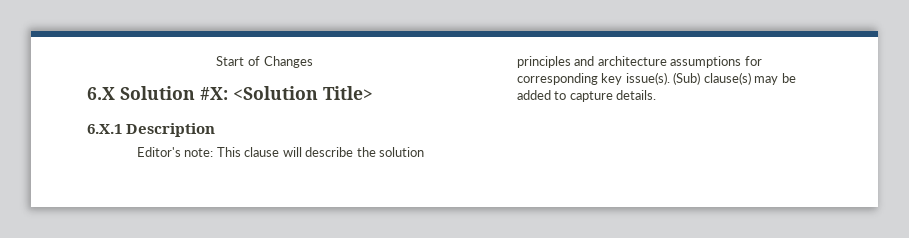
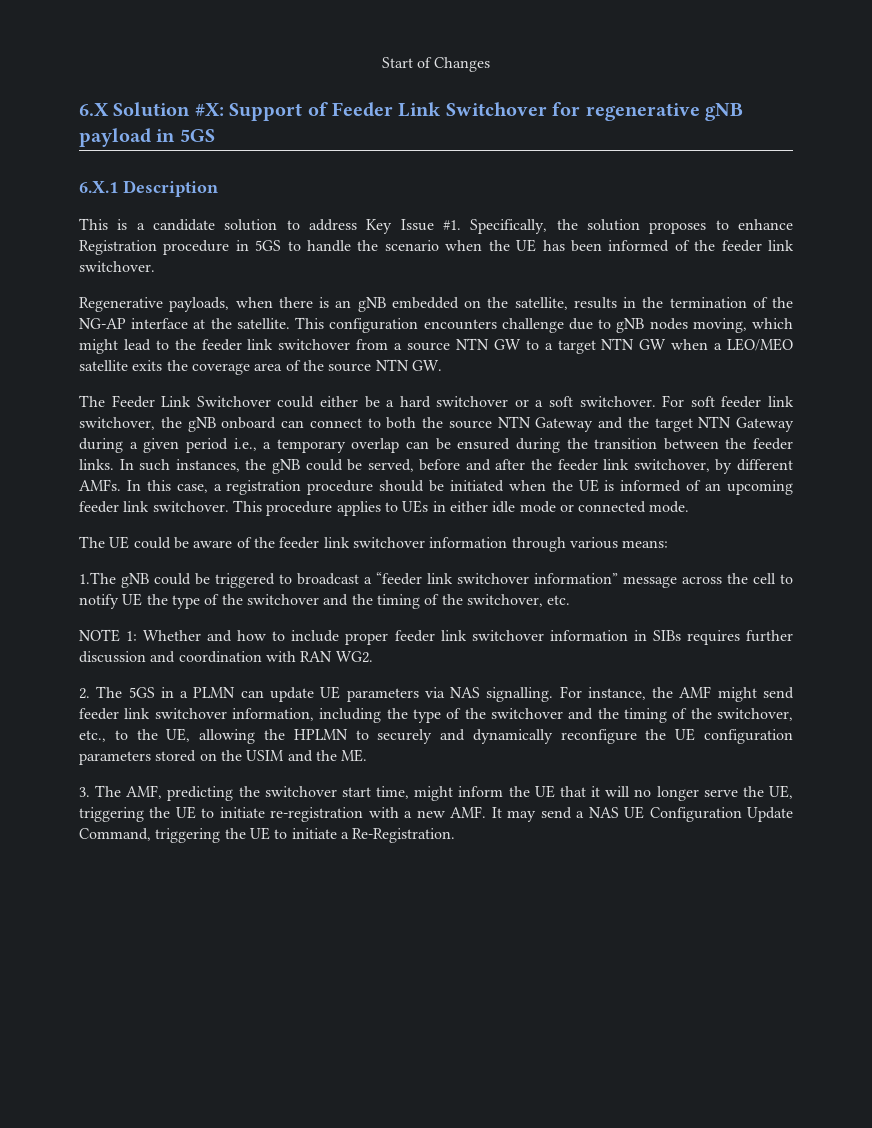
[233,86,373,100] [87,123,216,137] [136,147,425,157] [516,56,762,68] [516,72,796,85] [516,90,657,102] <Solution Title> // 6.X.1 Description // Editor's note: This clause will describe the solution principles and architecture assumptions for corresponding key issue(s). (Sub) clause(s) may be added to capture details. -> [229,102,743,121] [79,128,215,147] [79,180,218,197] [79,218,793,234] [79,239,794,255] [79,261,155,272] [79,297,793,312] [79,317,793,333] [79,338,794,354] [79,359,442,375] [79,395,794,408] [79,416,794,432] [79,438,793,453] [79,459,793,474] [79,479,793,495] [79,500,690,516] [79,536,669,552] [79,572,793,588] [79,593,571,609] [79,629,794,645] [79,651,373,663] [79,686,795,702] [79,708,794,723] [79,728,794,744] [79,749,368,765] [79,785,793,801] [79,806,794,822] [79,827,456,843] Support of Feeder Link Switchover for regenerative gNB payload in 5GS // 6.X.1 Description // This is a candidate solution to address Key Issue #1. Specifically, the solution proposes to enhance Registration procedure in 5GS to handle the scenario when the UE has been informed of the feeder link switchover. // Regenerative payloads, when there is an gNB embedded on the satellite, results in the termination of the NG-AP interface at the satellite. This configuration encounters challenge due to gNB nodes moving, which might lead to the feeder link switchover from a source NTN GW to a target NTN GW when a LEO/MEO satellite exits the coverage area of the source NTN GW. // The Feeder Link Switchover could either be a hard switchover or a soft switchover. For soft feeder link switchover, the gNB onboard can connect to both the source NTN Gateway and the target NTN Gateway during a given period i.e., a temporary overlap can be ensured during the transition between the feeder links. In such instances, the gNB could be served, before and after the feeder link switchover, by different AMFs. In this case, a registration procedure should be initiated when the UE is informed of an upcoming feeder link switchover. This procedure applies to UEs in either idle mode or connected mode. // The UE could be aware of the feeder link switchover information through various means: // 1.The gNB could be triggered to broadcast a “feeder link switchover information” message across the cell to notify UE the type of the switchover and the timing of the switchover, etc. // NOTE 1: Whether and how to include proper feeder link switchover information in SIBs requires further discussion and coordination with RAN WG2. // 2. The 5GS in a PLMN can update UE parameters via NAS signalling. For instance, the AMF might send feeder link switchover information, including the type of the switchover and the timing of the switchover, etc., to the UE, allowing the HPLMN to securely and dynamically reconfigure the UE configuration parameters stored on the USIM and the ME. // 3. The AMF, predicting the switchover start time, might inform the UE that it will no longer serve the UE, triggering the UE to initiate re-registration with a new AMF. It may send a NAS UE Configuration Update Command, triggering the UE to initiate a Re-Registration.

